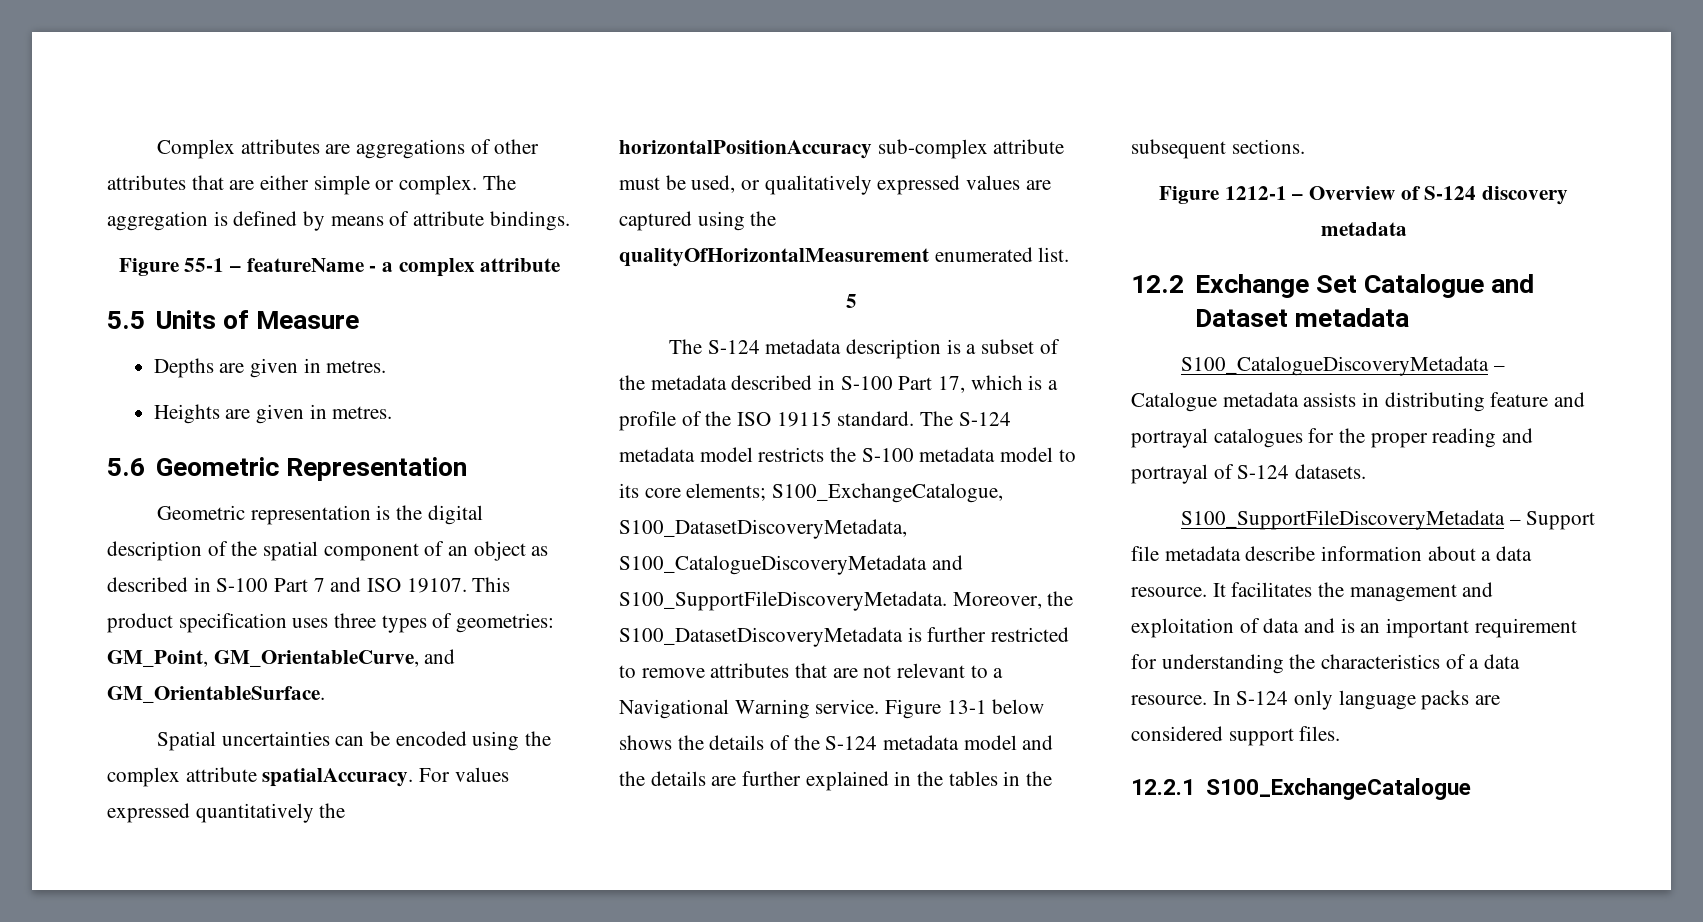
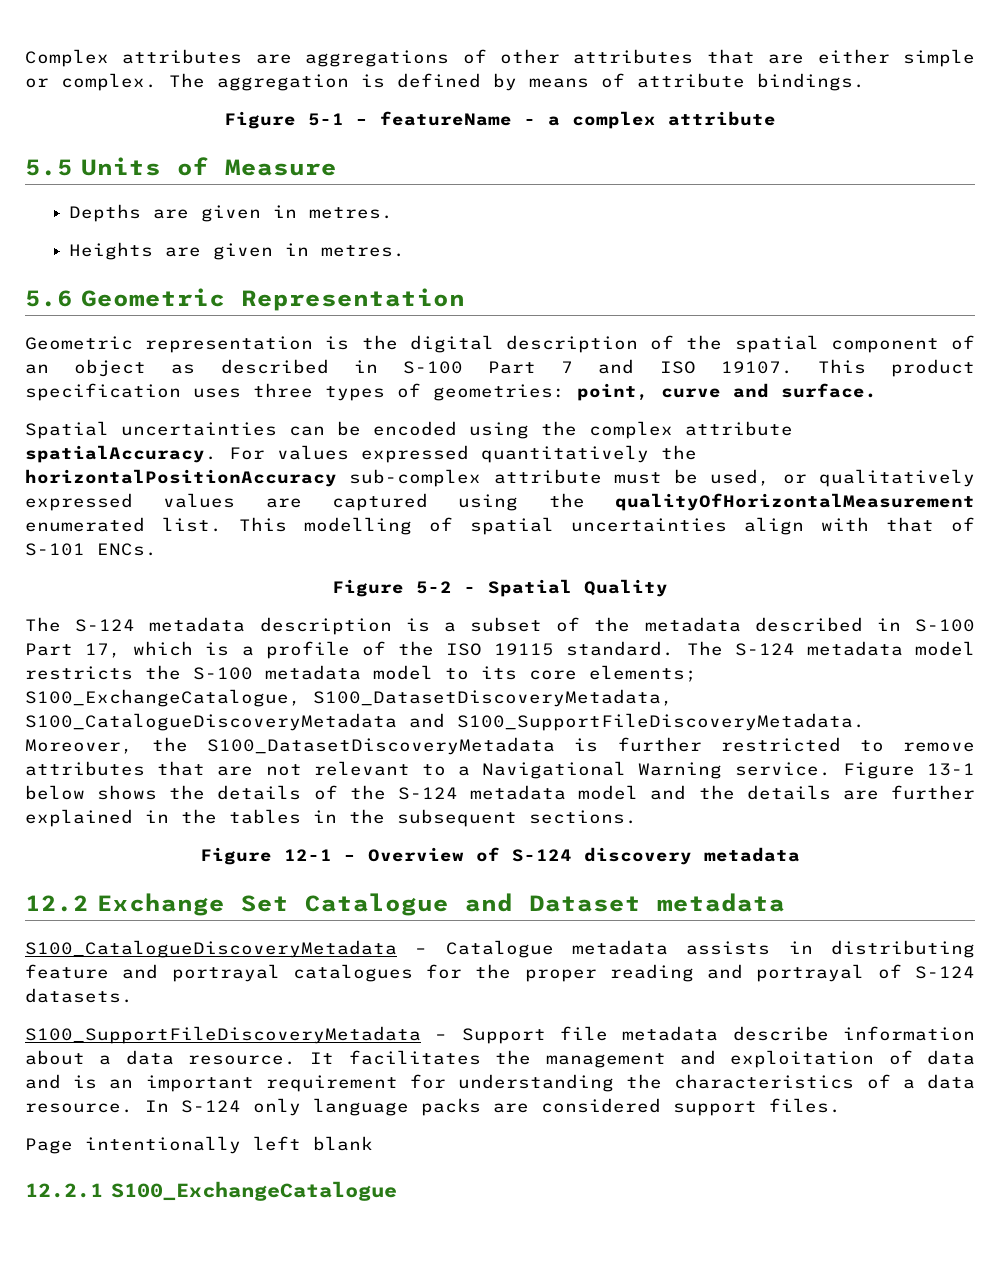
[184,258,225,272] 55-1 -> [308,113,344,126] 5-1
[107,649,456,667] [107,686,325,703] GM_Point, GM_OrientableCurve, and GM_OrientableSurface. -> [577,383,877,401] point, curve and surface.
[846,294,857,308] // 5 -> [239,517,975,535] [25,543,157,556] [332,579,668,597] This modelling of spatial uncertainties align with that of S-101 ENCs. // Figure 5-2 - Spatial Quality
[1224,186,1287,200] 1212-1 -> [284,849,332,861] 12-1
(1341, 733) none -> [25,1136,373,1154] // Page intentionally left blank

